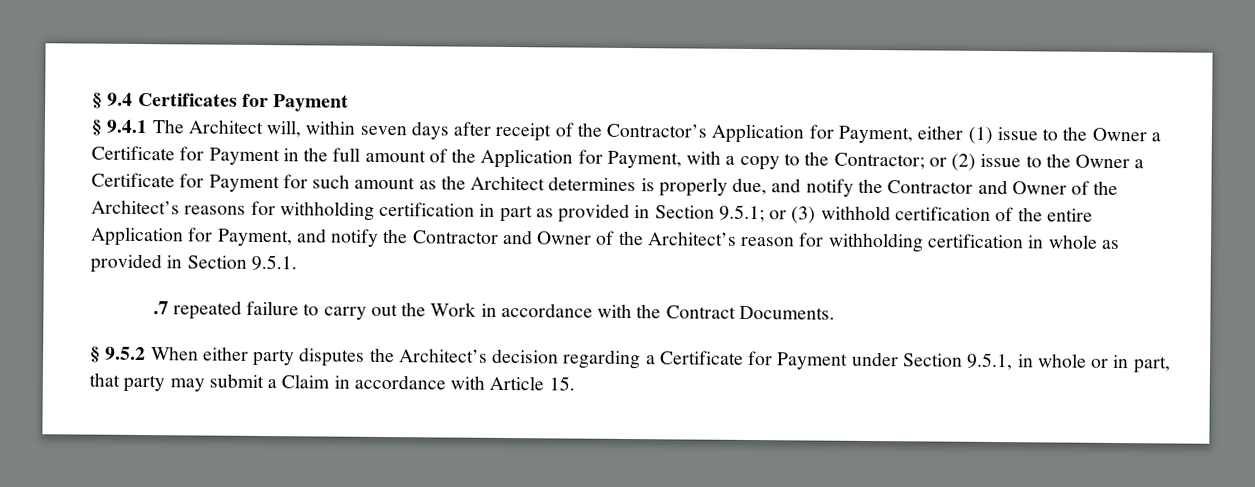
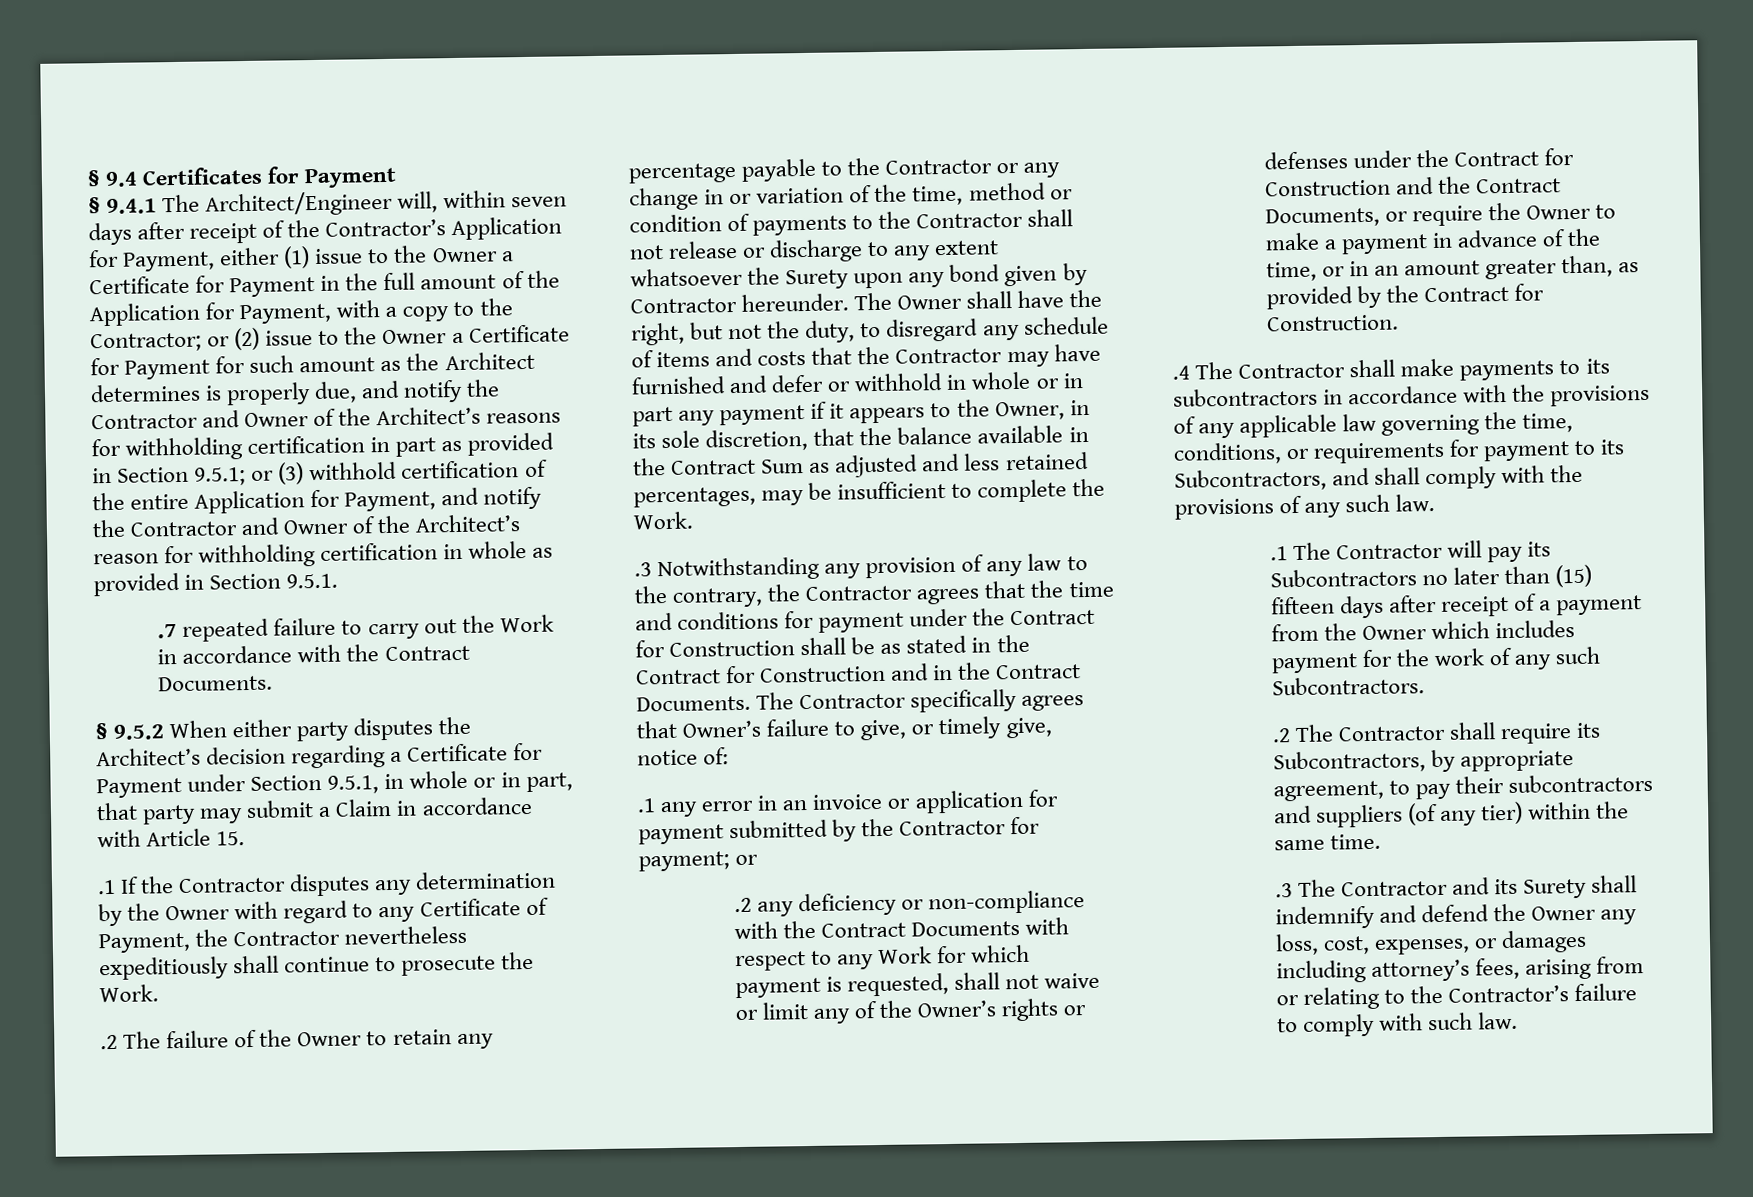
[187,119,264,135] Architect -> [205,190,394,217] Architect/Engineer
(575, 383) none -> [97,870,557,897] [98,897,549,927] [98,925,468,954] [99,951,535,981] [99,984,159,1003] [100,1029,494,1050] [628,157,1061,184] [629,182,1073,211] [629,209,1074,236] [629,239,1000,263] [630,262,1088,290] [630,289,1103,314] [631,316,1109,346] [631,343,1101,368] [631,371,1084,395] [632,399,1090,427] [632,425,1089,452] [632,451,1089,478] [633,478,1106,508] [633,511,693,530] [634,553,1088,582] [634,580,1114,608] [635,608,1096,633] [635,634,1030,658] [636,662,1082,685] [636,688,1085,713] [636,716,1053,741] [637,747,730,766] [637,789,1058,818] [638,816,1041,845] [638,851,759,872] [733,890,1086,917] [733,917,1070,940] [734,944,1031,972] [734,972,1101,999] [734,998,1087,1024] [1263,147,1575,170] [1264,176,1562,197] [1264,202,1617,228] [1264,228,1602,255] [1265,255,1640,282] [1265,283,1545,310] [1266,314,1399,332] [1172,358,1610,381] [1173,384,1651,407] [1173,411,1574,439] [1173,439,1626,465] [1174,464,1584,492] [1174,493,1436,520] [1269,540,1552,563] [1269,564,1593,588] [1270,593,1643,619] [1270,620,1576,642] [1270,646,1602,674] [1271,676,1425,696] [1271,722,1602,745] [1272,749,1575,774] [1272,773,1654,802] [1273,801,1630,828] [1273,833,1381,851] [1274,875,1638,899] [1274,903,1638,930] [1274,929,1588,956] [1275,956,1645,984] [1275,983,1638,1010] [1276,1011,1519,1037] // .1 If the Contractor disputes any determination by the Owner with regard to any Certificate of Payment, the Contractor nevertheless expeditiously shall continue to prosecute the Work. // .2 The failure of the Owner to retain any percentage payable to the Contractor or any change in or variation of the time, method or condition of payments to the Contractor shall not release or discharge to any extent whatsoever the Surety upon any bond given by Contractor hereunder. The Owner shall have the right, but not the duty, to disregard any schedule of items and costs that the Contractor may have furnished and defer or withhold in whole or in part any payment if it appears to the Owner, in its sole discretion, that the balance available in the Contract Sum as adjusted and less retained percentages, may be insufficient to complete the Work. // .3 Notwithstanding any provision of any law to the contrary, the Contractor agrees that the time and conditions for payment under the Contract for Construction shall be as stated in the Contract for Construction and in the Contract Documents. The Contractor specifically agrees that Owner’s failure to give, or timely give, notice of: // .1 any error in an invoice or application for payment submitted by the Contractor for payment; or // .2 any deficiency or non-compliance with the Contract Documents with respect to any Work for which payment is requested, shall not waive or limit any of the Owner’s rights or defenses under the Contract for Construction and the Contract Documents, or require the Owner to make a payment in advance of the time, or in an amount greater than, as provided by the Contract for Construction. // .4 The Contractor shall make payments to its subcontractors in accordance with the provisions of any applicable law governing the time, conditions, or requirements for payment to its Subcontractors, and shall comply with the provisions of any such law. // .1 The Contractor will pay its Subcontractors no later than (15) fifteen days after receipt of a payment from the Owner which includes payment for the work of any such Subcontractors. // .2 The Contractor shall require its Subcontractors, by appropriate agreement, to pay their subcontractors and suppliers (of any tier) within the same time. // .3 The Contractor and its Surety shall indemnify and defend the Owner any loss, cost, expenses, or damages including attorney’s fees, arising from or relating to the Contractor’s failure to comply with such law.

